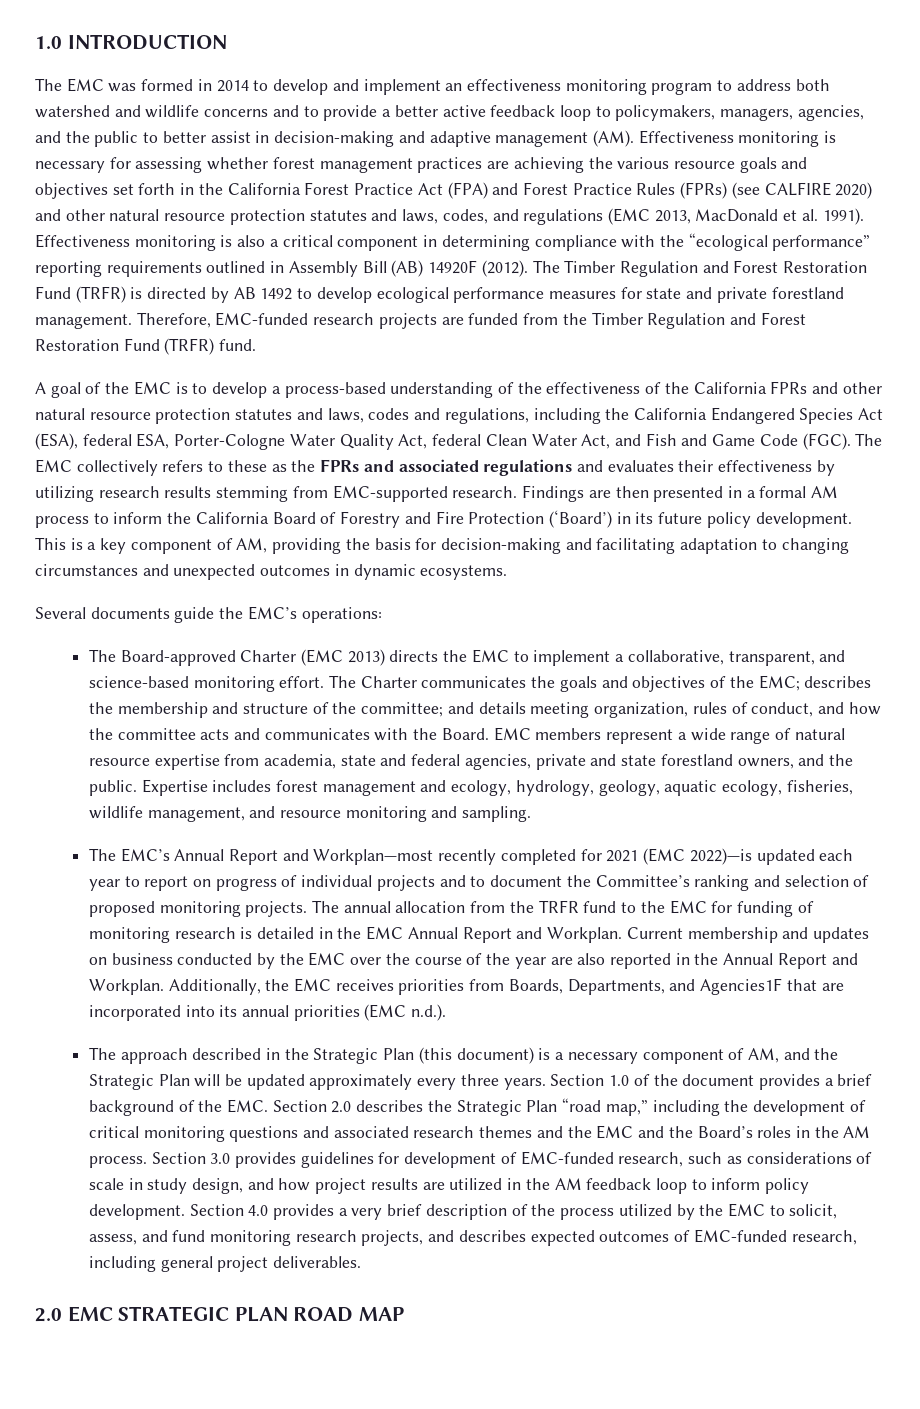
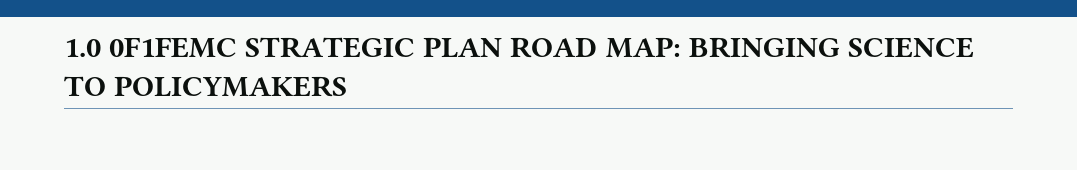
[35,34,227,50] [35,78,830,95] [35,105,864,121] [35,130,837,147] [35,157,808,173] [35,182,873,199] [35,208,864,225] [35,233,871,251] [35,260,868,277] [35,286,844,303] [35,312,806,329] [35,338,257,355] [35,381,882,398] [35,407,884,424] [35,433,883,450] [35,459,835,476] [35,485,839,502] [35,510,852,528] [35,537,849,554] [35,564,508,580] [35,606,382,623] [88,649,846,666] [88,675,872,692] [88,702,881,718] [88,727,845,744] [88,754,853,770] [88,779,853,796] [88,806,532,822] [88,848,854,865] [88,875,870,891] [88,900,814,917] [88,926,869,943] [88,952,858,969] [88,978,844,995] [88,1004,447,1021] [88,1047,839,1064] [88,1074,873,1090] [88,1098,866,1116] [88,1125,871,1142] [88,1151,873,1168] [88,1178,810,1194] [88,1203,838,1220] [88,1229,857,1246] [88,1256,361,1272] [35,1306,404,1322] 1.0 INTRODUCTION // The EMC was formed in 2014 to develop and implement an effectiveness monitoring program to address both watershed and wildlife concerns and to provide a better active feedback loop to policymakers, managers, agencies, and the public to better assist in decision-making and adaptive management (AM). Effectiveness monitoring is necessary for assessing whether forest management practices are achieving the various resource goals and objectives set forth in the California Forest Practice Act (FPA) and Forest Practice Rules (FPRs) (see CALFIRE 2020) and other natural resource protection statutes and laws, codes, and regulations (EMC 2013, MacDonald et al. 1991). Effectiveness monitoring is also a critical component in determining compliance with the “ecological performance” reporting requirements outlined in Assembly Bill (AB) 14920F (2012). The Timber Regulation and Forest Restoration Fund (TRFR) is directed by AB 1492 to develop ecological performance measures for state and private forestland management. Therefore, EMC-funded research projects are funded from the Timber Regulation and Forest Restoration Fund (TRFR) fund. // A goal of the EMC is to develop a process-based understanding of the effectiveness of the California FPRs and other natural resource protection statutes and laws, codes and regulations, including the California Endangered Species Act (ESA), federal ESA, Porter-Cologne Water Quality Act, federal Clean Water Act, and Fish and Game Code (FGC). The EMC collectively refers to these as the FPRs and associated regulations and evaluates their effectiveness by utilizing research results stemming from EMC-supported research. Findings are then presented in a formal AM process to inform the California Board of Forestry and Fire Protection (‘Board’) in its future policy development. This is a key component of AM, providing the basis for decision-making and facilitating adaptation to changing circumstances and unexpected outcomes in dynamic ecosystems. // Several documents guide the EMC’s operations: // The Board-approved Charter (EMC 2013) directs the EMC to implement a collaborative, transparent, and science-based monitoring effort. The Charter communicates the goals and objectives of the EMC; describes the membership and structure of the committee; and details meeting organization, rules of conduct, and how the committee acts and communicates with the Board. EMC members represent a wide range of natural resource expertise from academia, state and federal agencies, private and state forestland owners, and the public. Expertise includes forest management and ecology, hydrology, geology, aquatic ecology, fisheries, wildlife management, and resource monitoring and sampling. // The EMC’s Annual Report and Workplan—most recently completed for 2021 (EMC 2022)—is updated each year to report on progress of individual projects and to document the Committee’s ranking and selection of proposed monitoring projects. The annual allocation from the TRFR fund to the EMC for funding of monitoring research is detailed in the EMC Annual Report and Workplan. Current membership and updates on business conducted by the EMC over the course of the year are also reported in the Annual Report and Workplan. Additionally, the EMC receives priorities from Boards, Departments, and Agencies1F that are incorporated into its annual priorities (EMC n.d.). // The approach described in the Strategic Plan (this document) is a necessary component of AM, and the Strategic Plan will be updated approximately every three years. Section 1.0 of the document provides a brief background of the EMC. Section 2.0 describes the Strategic Plan “road map,” including the development of critical monitoring questions and associated research themes and the EMC and the Board’s roles in the AM process. Section 3.0 provides guidelines for development of EMC-funded research, such as considerations of scale in study design, and how project results are utilized in the AM feedback loop to inform policy development. Section 4.0 provides a very brief description of the process utilized by the EMC to solicit, assess, and fund monitoring research projects, and describes expected outcomes of EMC-funded research, including general project deliverables. // 2.0 EMC STRATEGIC PLAN ROAD MAP -> [64,37,974,58] [64,76,348,97] 1.0 0F1FEMC STRATEGIC PLAN ROAD MAP: BRINGING SCIENCE TO POLICYMAKERS

